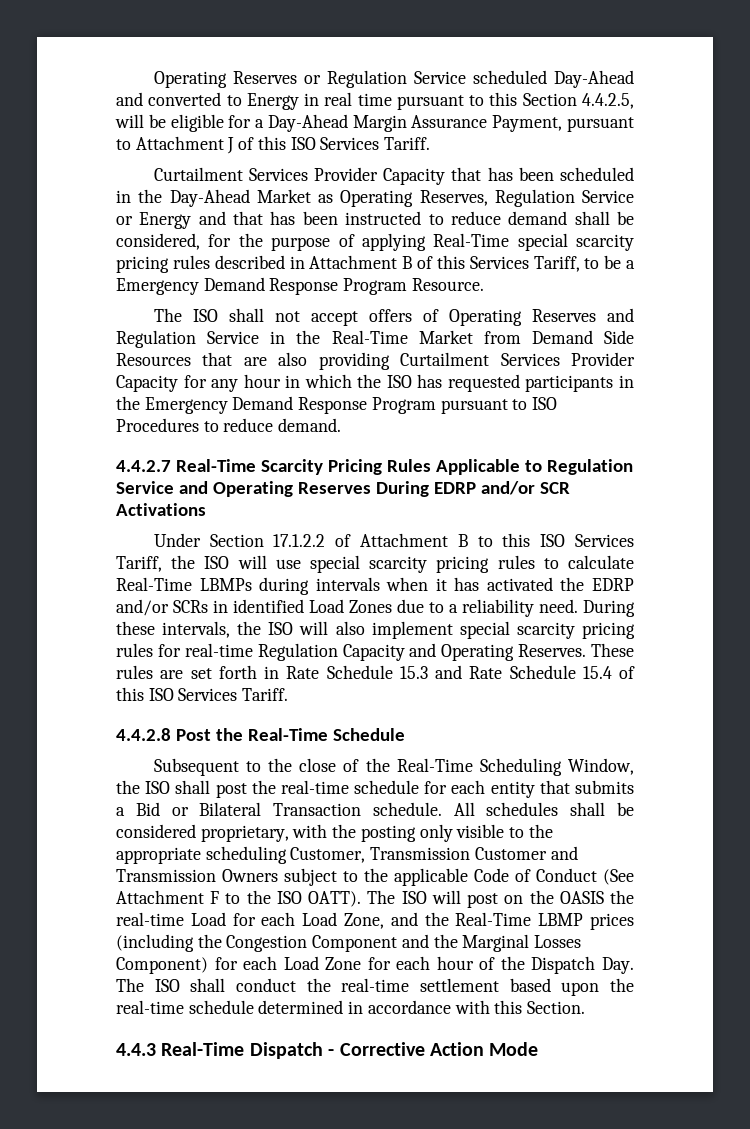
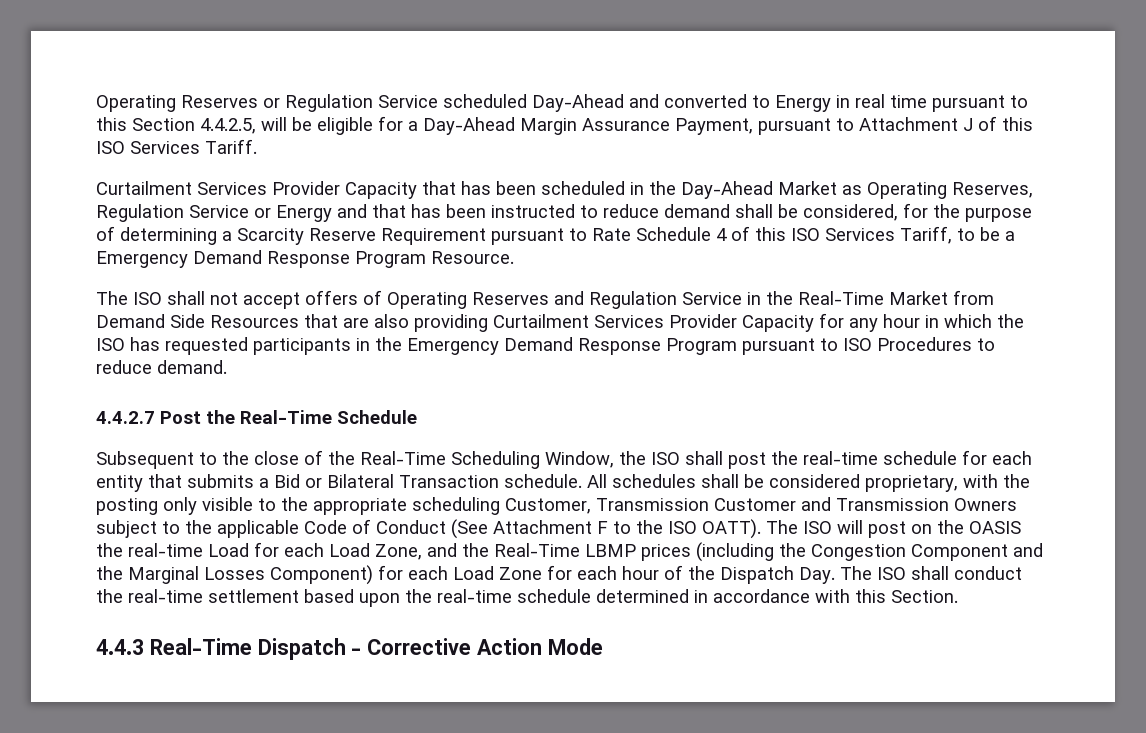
[361,233,634,251] [116,255,465,273] applying Real-Time special scarcity pricing rules described in Attachment B of this -> [120,226,820,245] determining a Scarcity Reserve Requirement pursuant to Rate Schedule 4 of this ISO
[175,459,633,475] [116,481,570,497] [116,503,206,516] [153,533,634,547] [116,555,634,573] [116,577,634,595] [116,599,635,617] [116,621,635,639] [116,643,634,661] [116,665,635,679] [116,687,289,701] [116,728,171,741] Real-Time Scarcity Pricing Rules Applicable to Regulation Service and Operating Reserves During EDRP and/or SCR Activations // Under Section 17.1.2.2 of Attachment B to this ISO Services Tariff, the ISO will use special scarcity pricing rules to calculate Real-Time LBMPs during intervals when it has activated the EDRP and/or SCRs in identified Load Zones due to a reliability need. During these intervals, the ISO will also implement special scarcity pricing rules for real-time Regulation Capacity and Operating Reserves. These rules are set forth in Rate Schedule 15.3 and Rate Schedule 15.4 of this ISO Services Tariff. // 4.4.2.8 -> (155, 417) none

